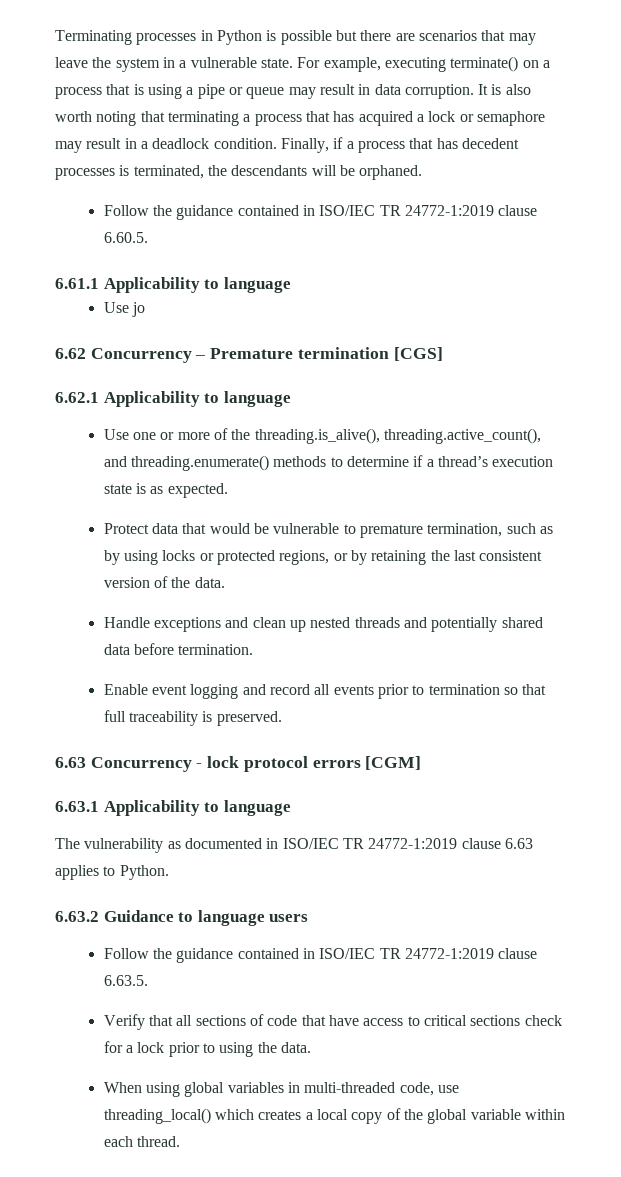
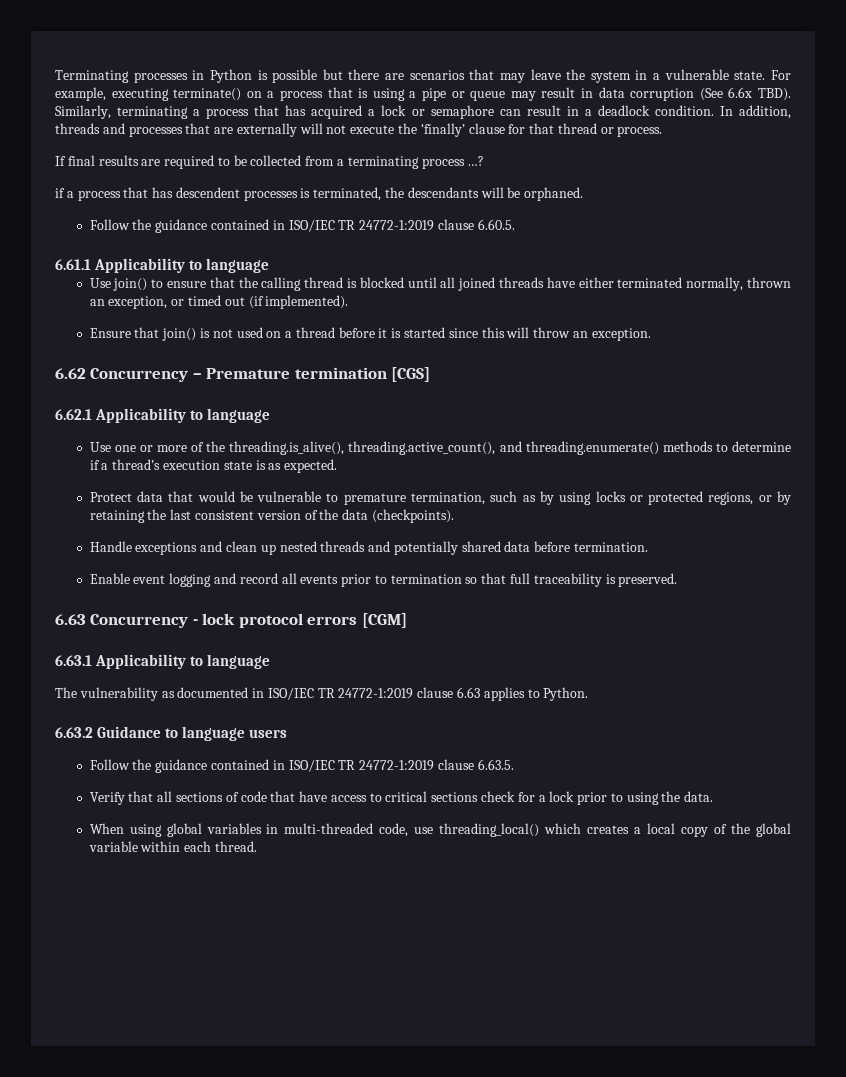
[404,84,531,99] [55,111,165,126] corruption. It is also worth noting that -> [630,87,792,101] [55,105,111,119] corruption (See 6.6x TBD). Similarly,
[55,141,82,153] may -> [499,109,521,116] can
[280,138,329,153] Finally, -> [719,105,791,119] [55,123,663,137] [55,155,485,169] In addition, threads and processes that are externally will not execute the ‘finally’ clause for that thread or process. // If final results are required to be collected from a terminating process …? //
[461,138,519,149] decedent -> [175,187,240,198] descendent
[132,302,146,317] jo -> [113,277,791,291] [89,295,349,309] [89,327,651,341] join() to ensure that the calling thread is blocked until all joined threads have either terminated normally, thrown an exception, or timed out (if implemented). // Ensure that join() is not used on a thread before it is started since this will throw an exception.
[194,577,225,588] data. -> [342,509,454,523] data (checkpoints).

